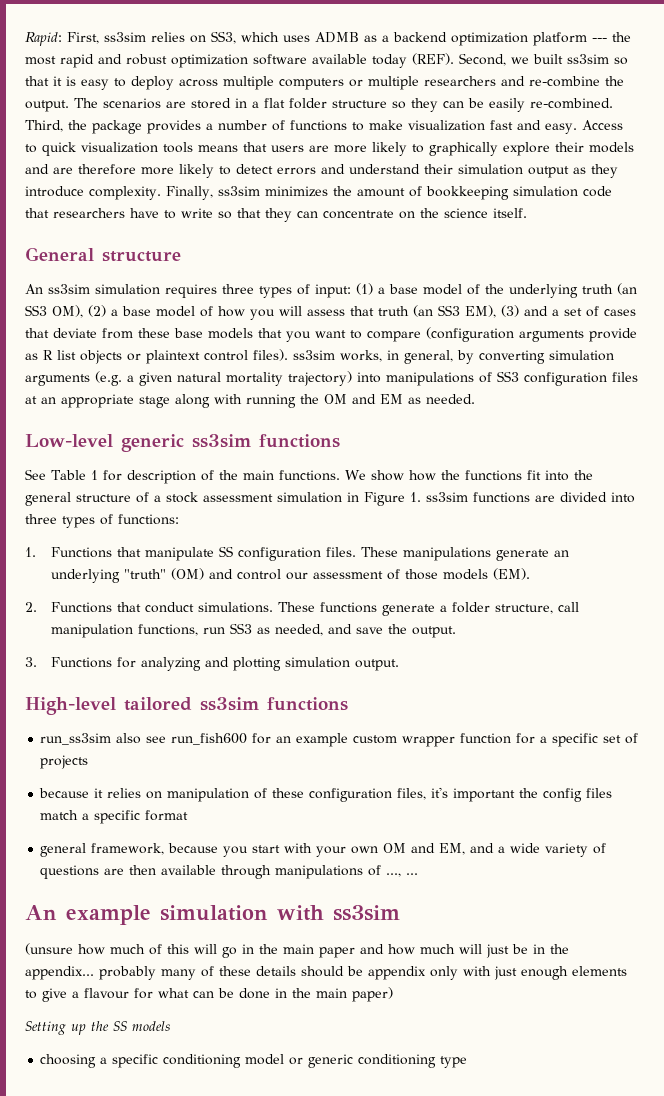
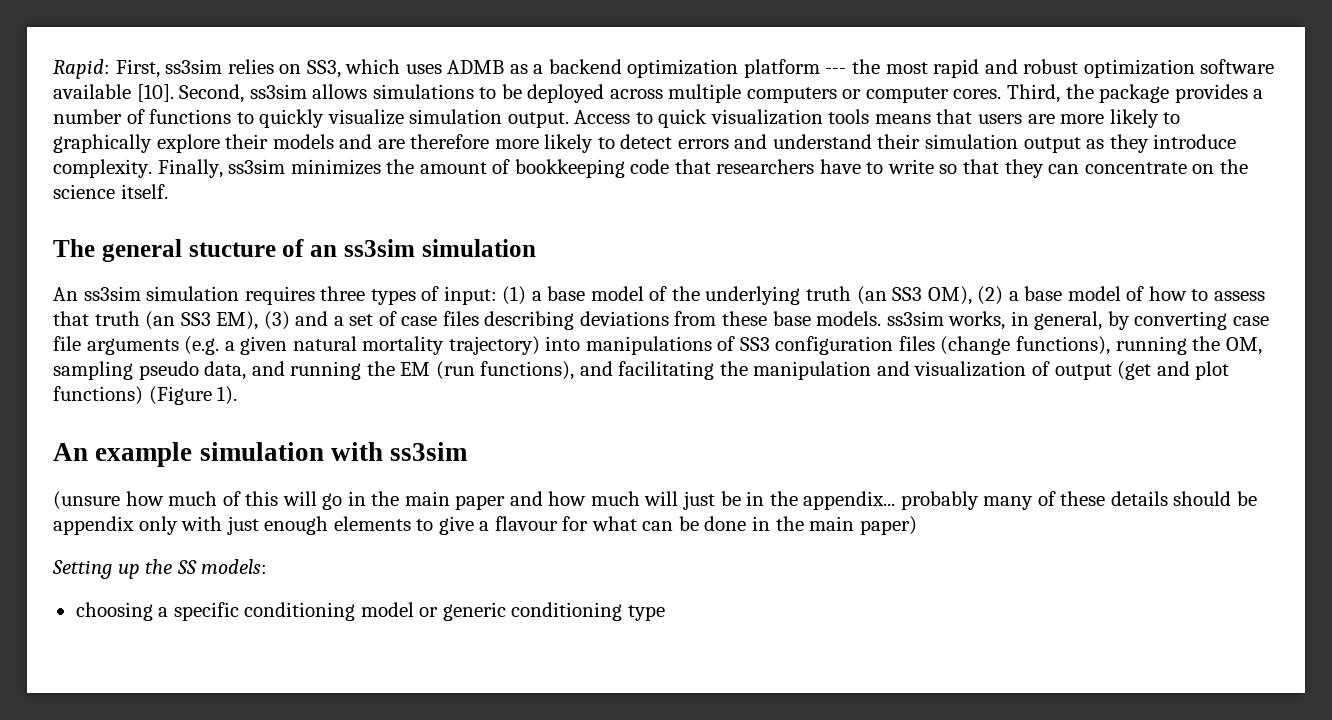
[372,53,628,68] [25,76,624,90] [25,98,613,112] today (REF). Second, we built ss3sim so that it is easy to deploy across multiple computers or multiple researchers and re-combine the output. The scenarios are stored in a flat folder structure so they can be easily re-combined. -> [136,84,1002,103] [10]. Second, ss3sim allows simulations to be deployed across multiple computers or computer cores.
[369,120,577,134] make visualization fast and easy. -> [259,109,569,128] quickly visualize simulation output.
[512,186,578,197] simulation -> (625, 168) none
[25,247,181,262] General structure -> [53,239,536,262] The general stucture of an ss3sim simulation
[250,306,302,320] you will -> [1191,289,1209,301] to
[604,309,636,316] [25,327,637,342] [25,349,288,364] cases that deviate from these base models that you want to compare (configuration arguments provide as R list objects or plaintext control files). -> [401,311,882,330] case files describing deviations from these base models.
[549,350,614,361] simulation -> [1232,316,1269,326] [53,336,81,351] case file
[25,394,475,408] [25,434,340,452] [25,469,593,484] [25,492,635,506] [25,514,179,528] [25,546,569,561] [50,568,530,583] [25,602,579,616] [50,623,456,638] [25,657,399,671] [25,697,348,715] [40,733,639,747] [40,755,89,769] [39,787,613,802] [40,810,189,824] [40,843,607,857] [40,865,419,879] at an appropriate stage along with running the OM and EM as needed. // Low-level generic ss3sim functions // See Table 1 for description of the main functions. We show how the functions fit into the general structure of a stock assessment simulation in Figure 1. ss3sim functions are divided into three types of functions: // 1. Functions that manipulate SS configuration files. These manipulations generate an underlying "truth" (OM) and control our assessment of those models (EM). // 2. Functions that conduct simulations. These functions generate a folder structure, call manipulation functions, run SS3 as needed, and save the output. // 3. Functions for analyzing and plotting simulation output. // High-level tailored ss3sim functions // run_ss3sim also see run_fish600 for an example custom wrapper function for a specific set of projects // because it relies on manipulation of these configuration files, it's important the config files match a specific format // general framework, because you start with your own OM and EM, and a wide variety of questions are then available through manipulations of ..., ... -> [940,336,1262,355] [53,361,1230,380] [53,386,238,405] (change functions), running the OM, sampling pseudo data, and running the EM (run functions), and facilitating the manipulation and visualization of output (get and plot functions) (Figure 1).
[132,1021,170,1031] models -> [201,559,268,574] models:

